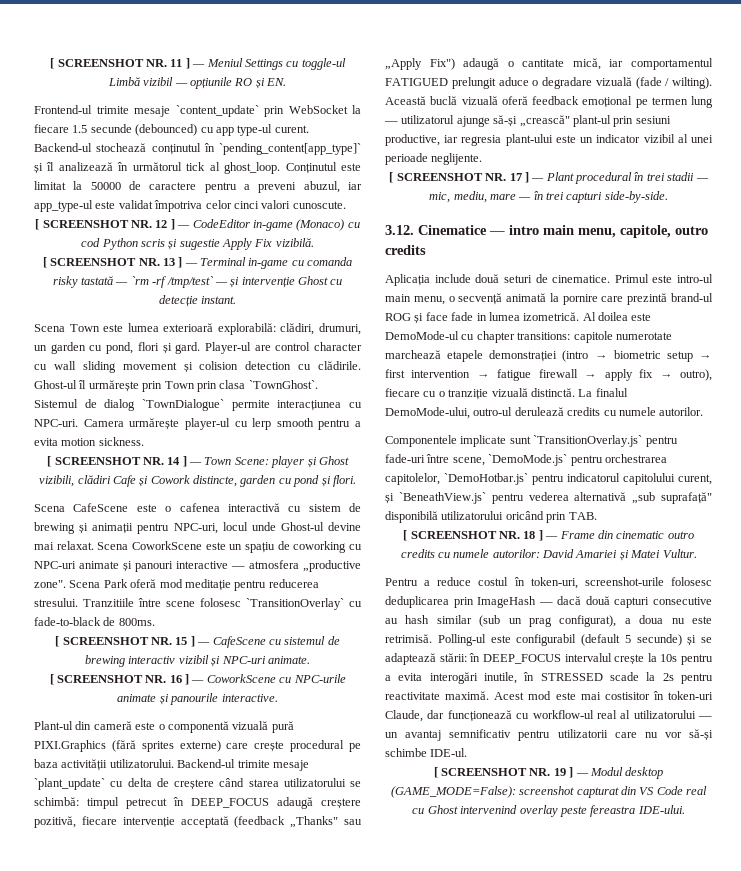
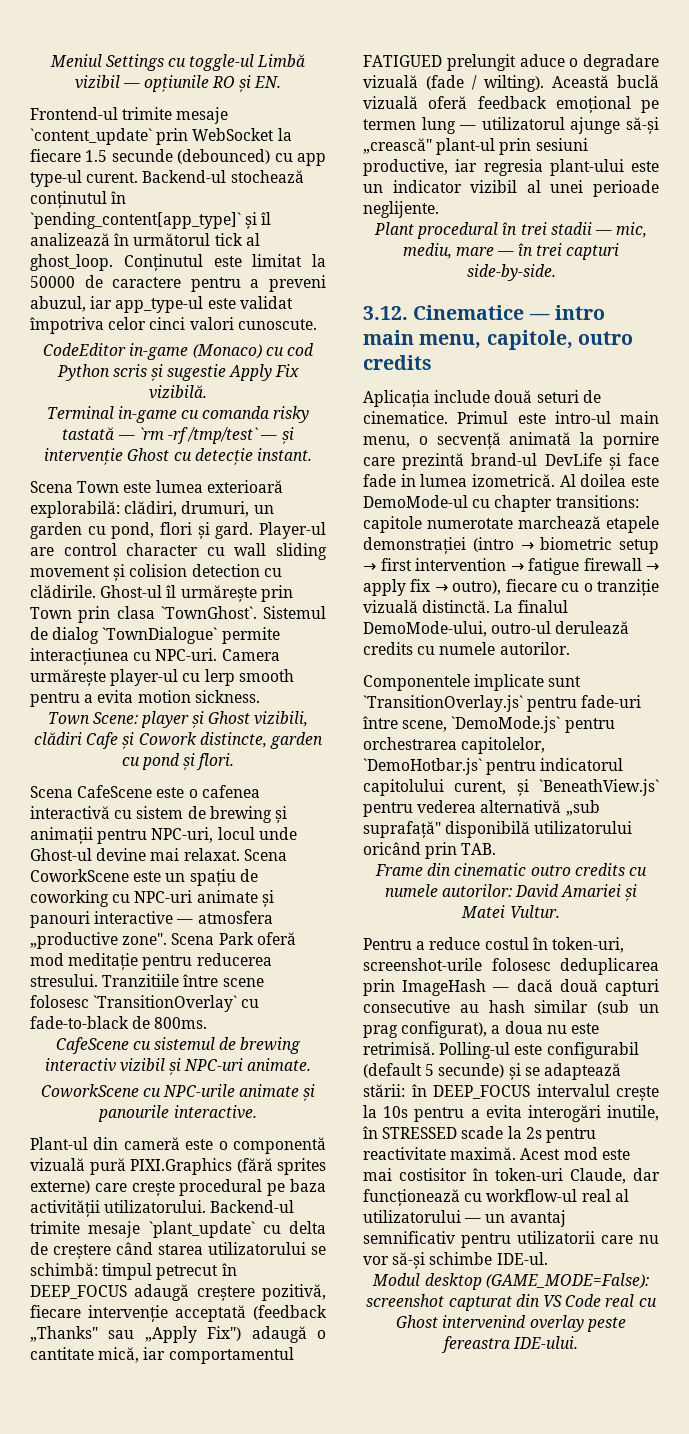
[50,58,206,69] [ SCREENSHOT NR. 11 ] — -> (49, 60) none
[35,219,191,230] [ SCREENSHOT NR. 12 ] — -> (317, 324) none
[42,257,198,268] [ SCREENSHOT NR. 13 ] — -> (207, 392) none
[47,456,202,467] [ SCREENSHOT NR. 14 ] — -> (260, 696) none
[55,636,211,647] [ SCREENSHOT NR. 15 ] — -> (208, 1023) none
[49,674,205,685] [ SCREENSHOT NR. 16 ] — -> (312, 1064) none
[389,172,545,183] [ SCREENSHOT NR. 17 ] — -> (439, 209) none
[385,313,411,321] ROG -> [544,453,602,466] DevLife
[403,530,559,541] [ SCREENSHOT NR. 18 ] — -> (497, 849) none
[433,767,589,778] [ SCREENSHOT NR. 19 ] — -> (548, 1258) none

